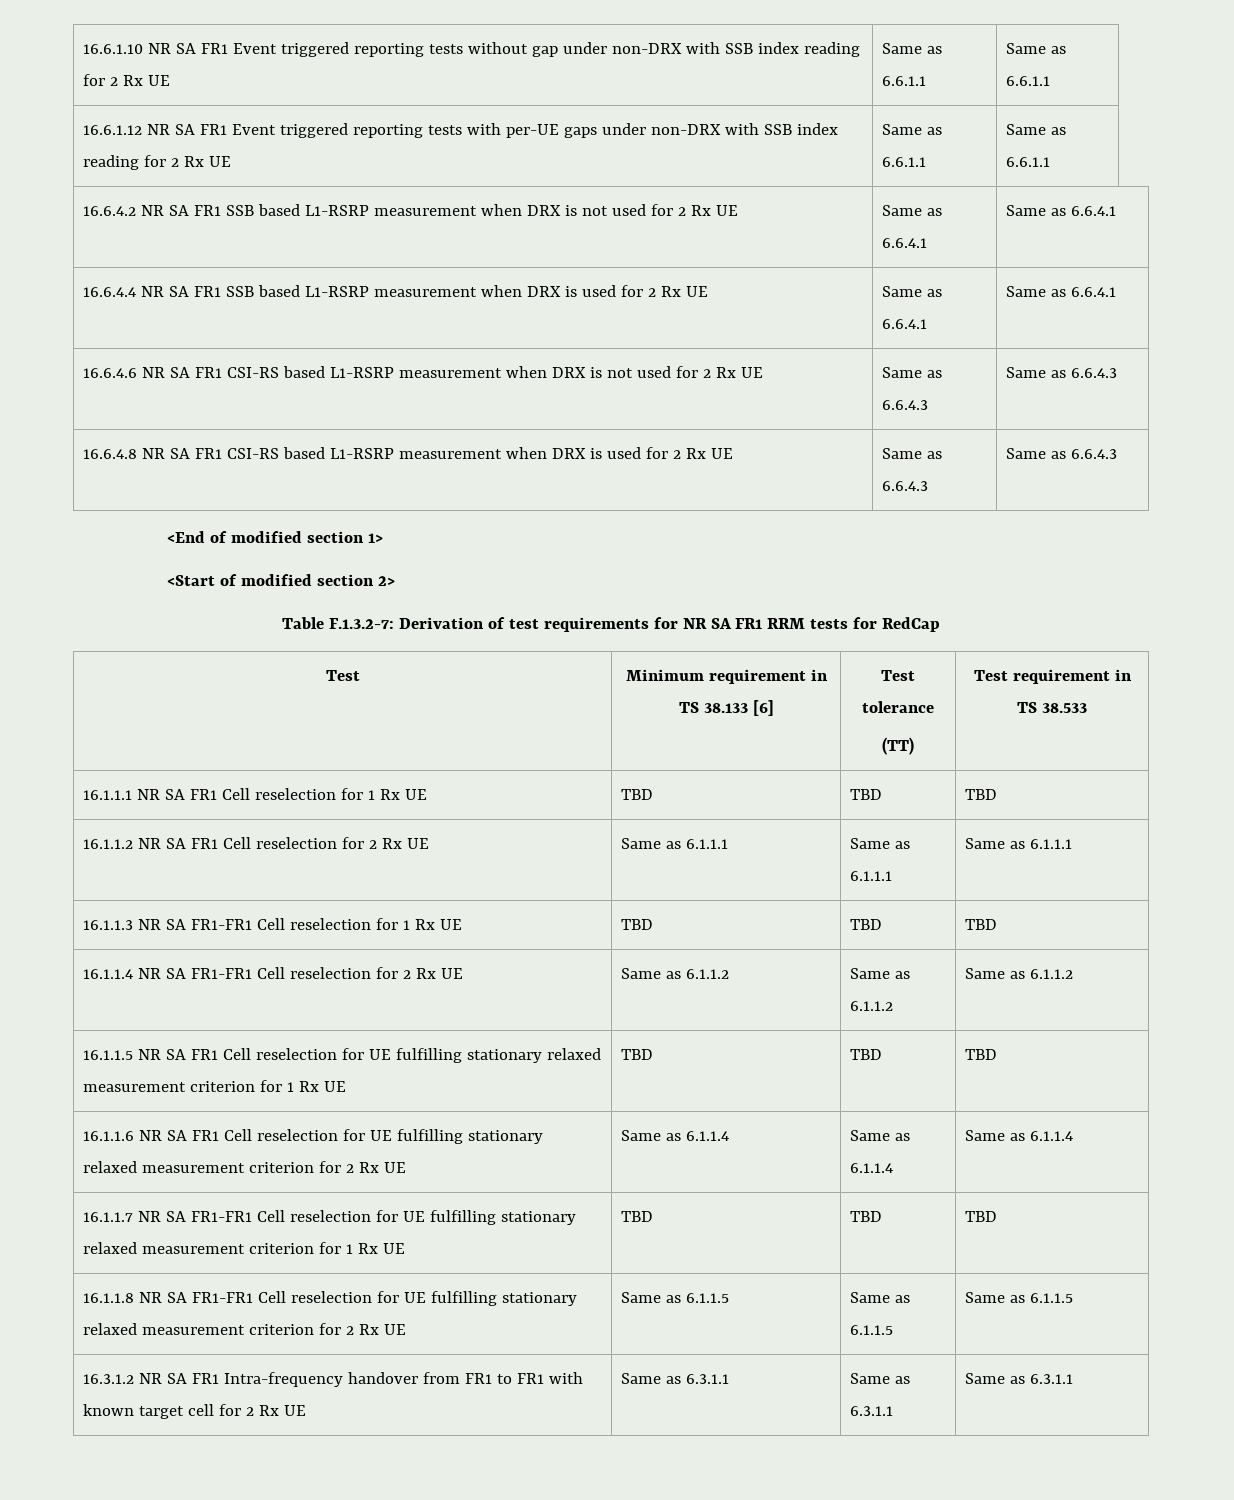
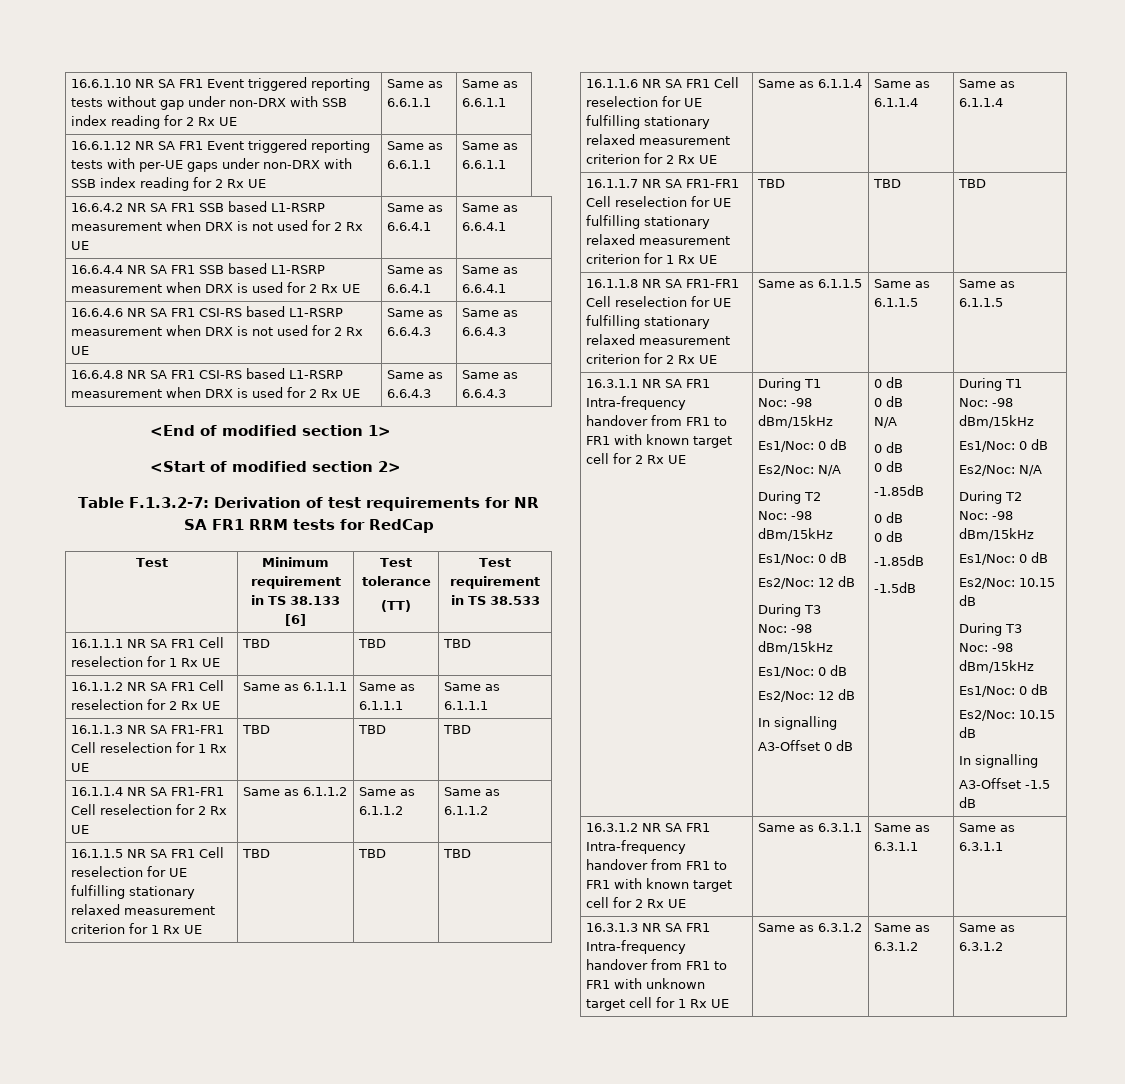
(1074, 1298) none -> [586,379,711,388] [586,396,687,410] [586,415,728,426] [586,434,733,448] [586,453,687,464] [758,378,822,391] [758,398,813,407] [758,415,834,428] [758,439,848,452] [758,465,842,476] [758,491,822,504] [758,511,813,520] [758,528,834,541] [758,552,848,565] [758,576,856,589] [758,604,822,617] [758,624,813,633] [758,641,834,654] [758,665,848,678] [758,689,856,702] [758,716,838,730] [758,740,854,751] [874,377,904,388] [874,396,904,407] [874,417,898,428] [874,442,904,453] [874,461,904,472] [874,485,925,496] [874,512,904,523] [874,531,904,542] [874,555,925,566] [874,582,917,593] [959,378,1023,391] [959,398,1014,407] [959,415,1035,428] [959,439,1049,452] [959,465,1043,476] [959,491,1023,504] [959,511,1014,520] [959,528,1035,541] [959,552,1049,565] [959,578,1056,589] [959,595,977,606] [959,623,1023,636] [959,643,1014,652] [959,660,1035,673] [959,684,1049,697] [959,710,1056,721] [959,727,977,738] [959,754,1039,768] [959,778,1051,789] [959,797,977,808] // 16.3.1.1 NR SA FR1 Intra-frequency handover from FR1 to FR1 with known target cell for 2 Rx UE | During T1 // Noc: -98 dBm/15kHz // Es1/Noc: 0 dB // Es2/Noc: N/A // During T2 // Noc: -98 dBm/15kHz // Es1/Noc: 0 dB // Es2/Noc: 12 dB // During T3 // Noc: -98 dBm/15kHz // Es1/Noc: 0 dB // Es2/Noc: 12 dB // In signalling // A3-Offset 0 dB | 0 dB // 0 dB // N/A // 0 dB // 0 dB // -1.85dB // 0 dB // 0 dB // -1.85dB // -1.5dB | During T1 // Noc: -98 dBm/15kHz // Es1/Noc: 0 dB // Es2/Noc: N/A // During T2 // Noc: -98 dBm/15kHz // Es1/Noc: 0 dB // Es2/Noc: 10.15 dB // During T3 // Noc: -98 dBm/15kHz // Es1/Noc: 0 dB // Es2/Noc: 10.15 dB // In signalling // A3-Offset -1.5 dB
(1074, 1379) none -> [586,923,711,932] [586,940,687,954] [586,959,728,970] [586,978,706,989] [586,997,730,1011] [758,923,863,932] [874,923,931,932] [874,942,919,951] [959,923,1016,932] [959,942,1004,951] // 16.3.1.3 NR SA FR1 Intra-frequency handover from FR1 to FR1 with unknown target cell for 1 Rx UE | Same as 6.3.1.2 | Same as 6.3.1.2 | Same as 6.3.1.2

